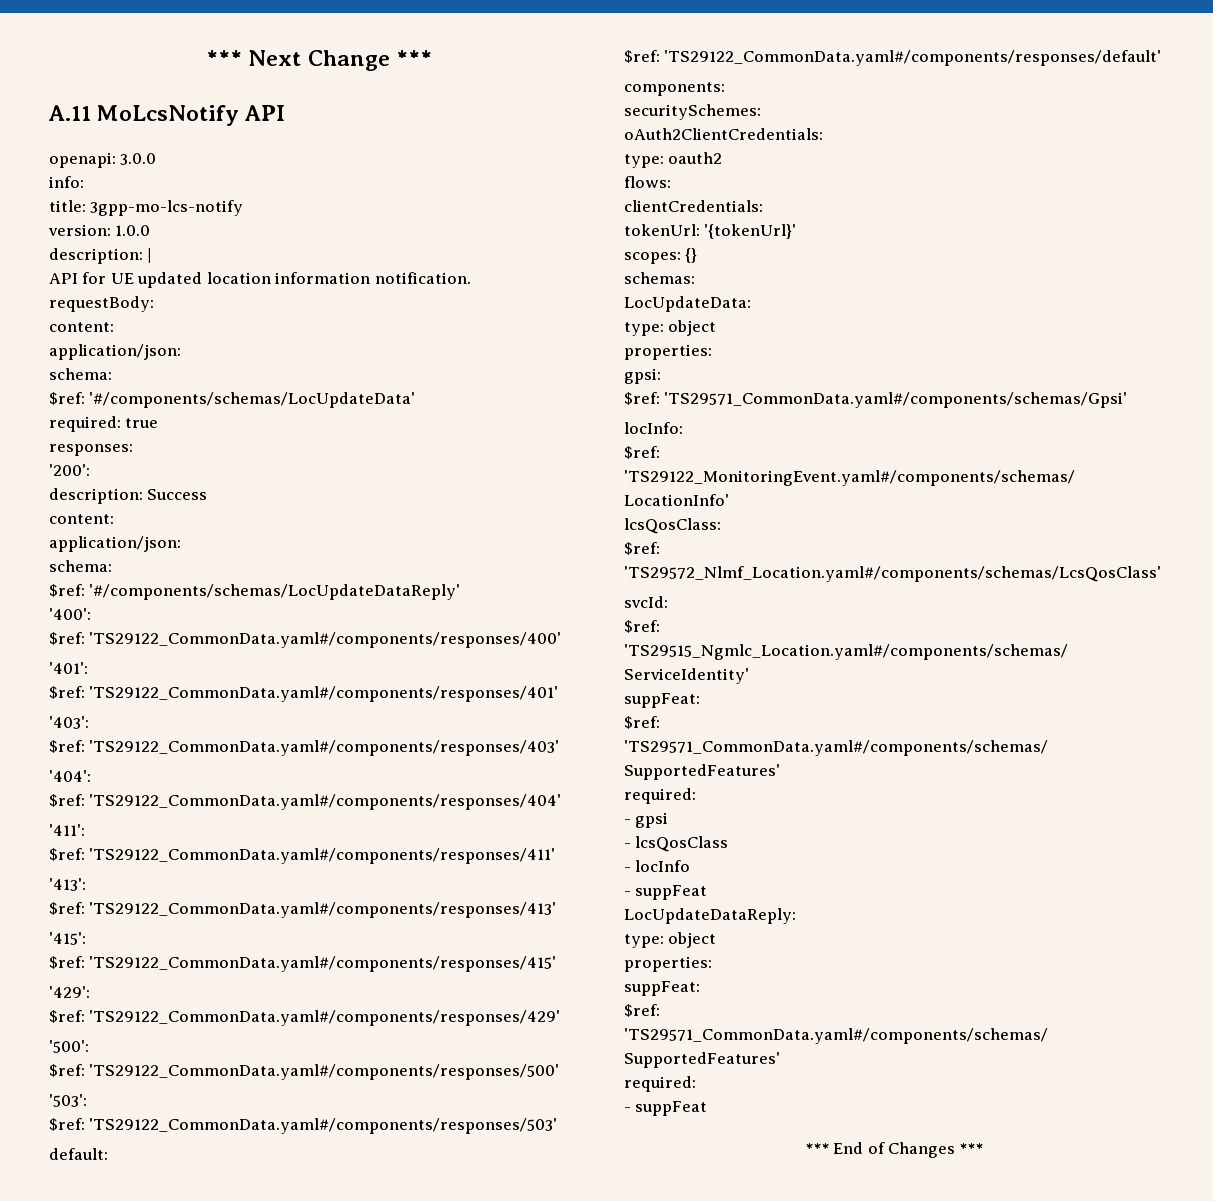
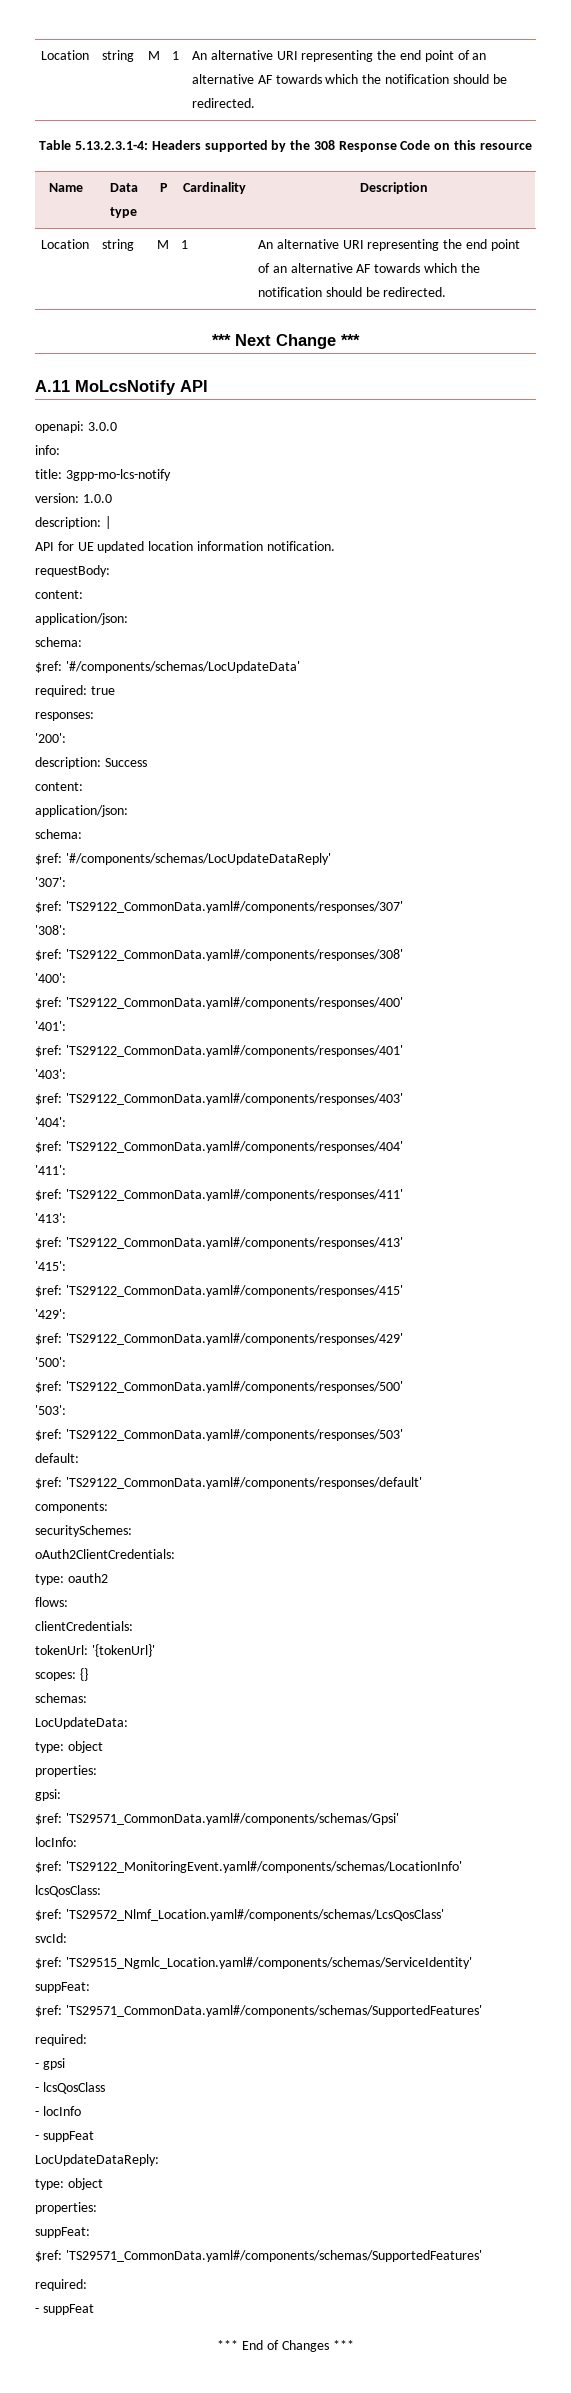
(206, 58) none -> [41,50,90,60] [102,50,135,62] [148,51,160,60] [172,51,180,60] [192,50,487,62] [192,74,507,84] [192,98,256,108] [39,140,532,152] [49,183,83,192] [109,183,138,192] [110,207,137,218] [159,183,168,192] [182,182,246,194] [359,182,428,194] [41,239,90,249] [102,239,135,251] [157,240,169,249] [181,240,189,249] [258,239,520,251] [258,263,480,273] [258,287,447,297] Location | string | M | 1 | An alternative URI representing the end point of an alternative AF towards which the notification should be redirected. // Table 5.13.2.3.1-4: Headers supported by the 308 Response Code on this resource // Name | Data type | P | Cardinality | Description // Location | string | M | 1 | An alternative URI representing the end point of an alternative AF towards which the notification should be redirected. //
(461, 592) none -> [35,877,66,887] [35,901,403,913] [35,925,66,935] [35,949,403,961] // '307': // $ref: 'TS29122_CommonData.yaml#/components/responses/307' // '308': // $ref: 'TS29122_CommonData.yaml#/components/responses/308'

